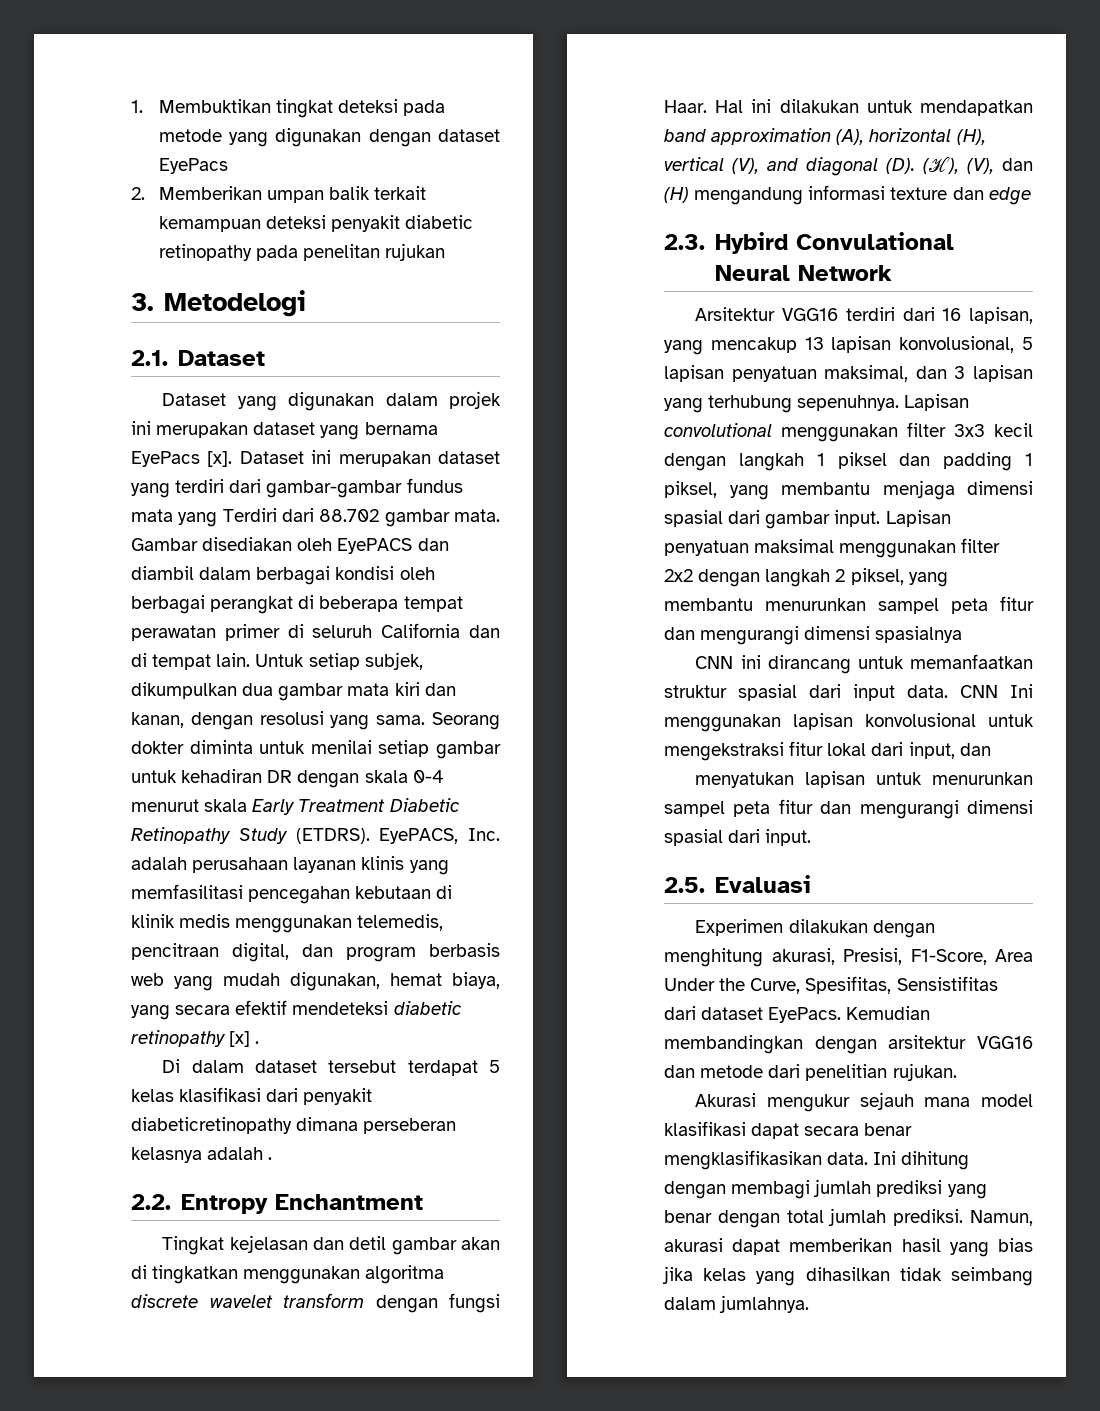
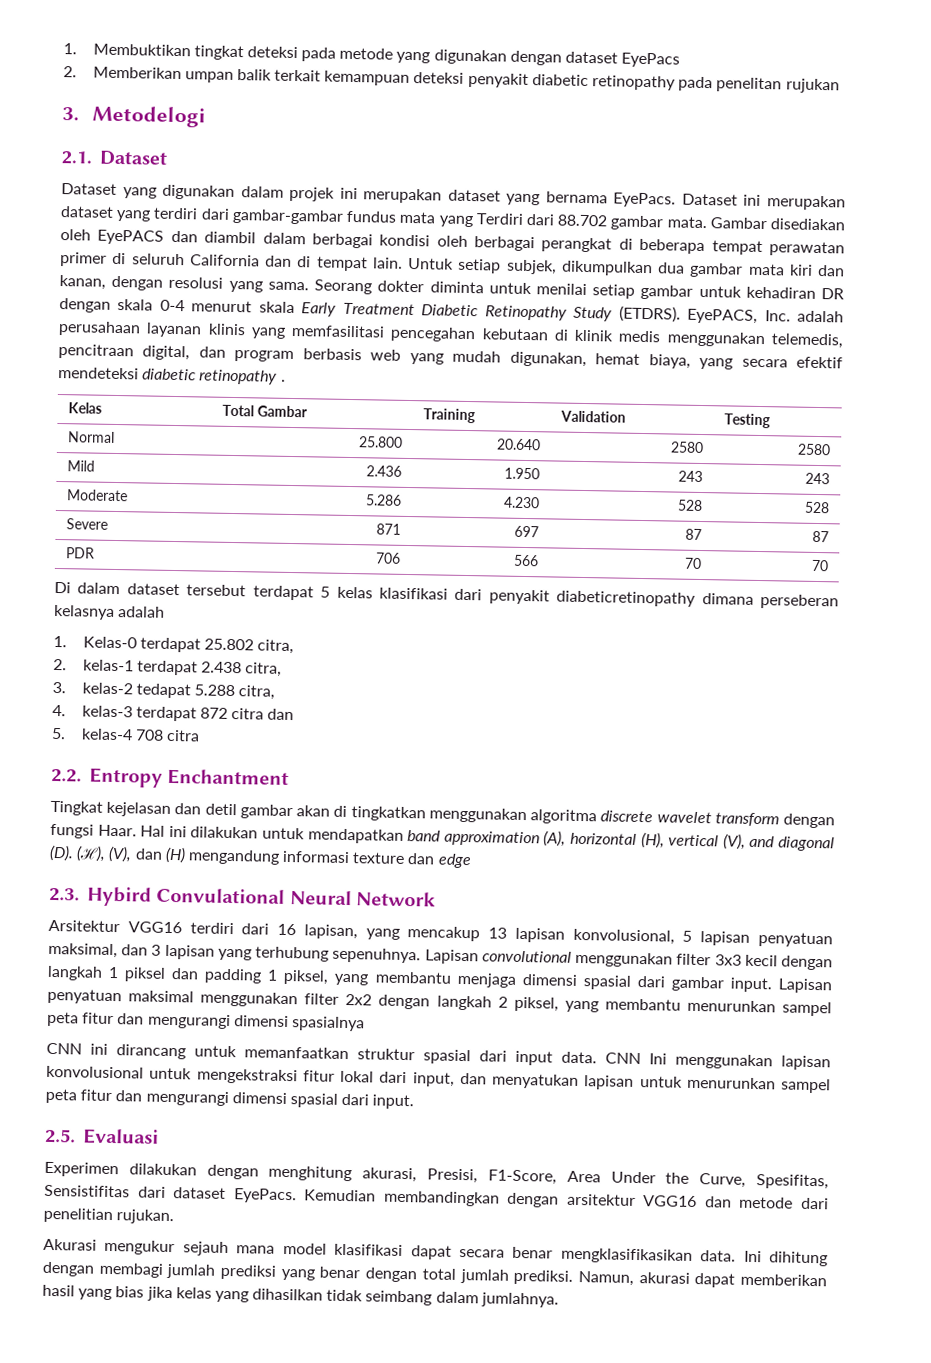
[131,451,233,467] EyePacs [x]. -> [613,192,677,208] EyePacs.
[229,1031,260,1047] [x] . -> [280,379,286,382] [68,402,103,414] [222,404,309,418] [423,408,477,424] [560,410,627,423] [724,413,772,429] [68,431,116,443] [357,436,403,448] [495,438,541,451] [669,441,704,454] [796,443,831,456] [67,460,96,472] [365,465,402,477] [503,467,540,480] [677,470,703,483] [804,472,830,485] [67,489,129,502] [364,494,402,506] [502,496,540,509] [676,499,703,512] [803,501,830,514] [66,518,109,530] [375,523,401,535] [513,525,539,538] [684,528,702,541] [811,530,829,543] [66,547,96,559] [375,552,401,564] [512,554,539,567] [683,557,702,570] [810,559,829,572] . // Kelas | Total Gambar | Training | Validation | Testing // Normal | 25.800 | 20.640 | 2580 | 2580 // Mild | 2.436 | 1.950 | 243 | 243 // Moderate | 5.286 | 4.230 | 528 | 528 // Severe | 871 | 697 | 87 | 87 // PDR | 706 | 566 | 70 | 70
[268,1157,273,1160] . -> [53,635,295,655] [53,658,283,677] [52,681,276,700] [52,704,295,722] [51,727,200,742] // 1. Kelas-0 terdapat 25.802 citra, // 2. kelas-1 terdapat 2.438 citra, // 3. kelas-2 tedapat 5.288 citra, // 4. kelas-3 terdapat 872 citra dan // 5. kelas-4 708 citra
(991, 749) // -> (487, 1078) none

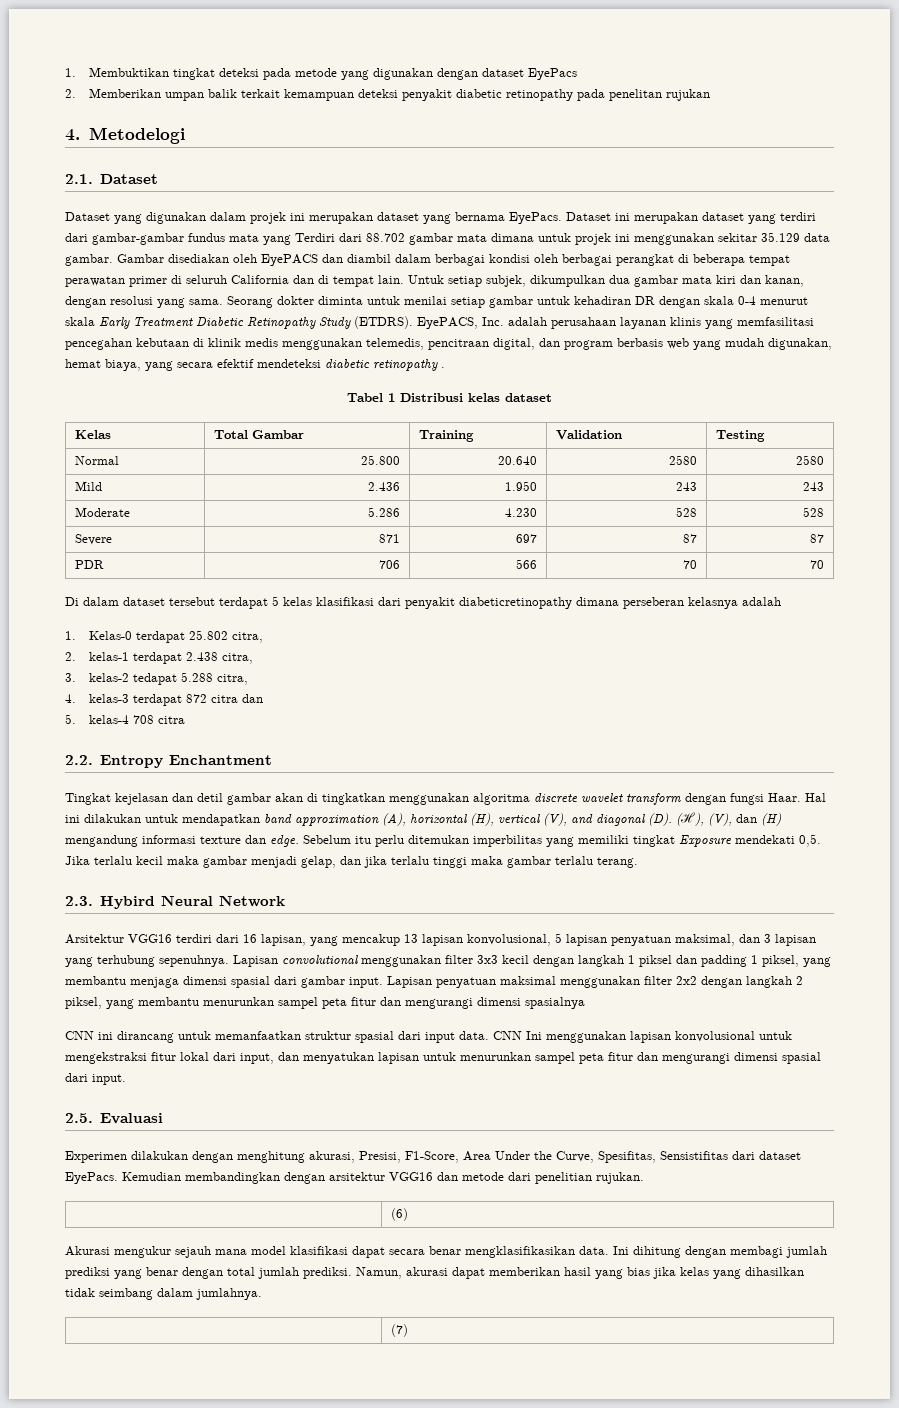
[62,107,79,122] 3. -> [65,129,80,141] 4.
[666,216,707,229] mata. -> [457,232,830,245] [65,254,113,266] mata dimana untuk projek ini menggunakan sekitar 35.129 data gambar.
(286, 380) none -> [347,393,552,402] // Tabel 1 Distribusi kelas dataset
[437,853,472,869] edge -> [270,834,821,847] [65,856,638,868] edge. Sebelum itu perlu ditemukan imperbilitas yang memiliki tingkat Exposure mendekati 0,5. Jika terlalu kecil maka gambar menjadi gelap, dan jika terlalu tinggi maka gambar terlalu terang.
[156,887,286,904] Convulational -> (155, 902) none
(175, 1217) none -> [391,1208,409,1221] // | (6)
(559, 1300) none -> [391,1324,409,1337] // | (7)

